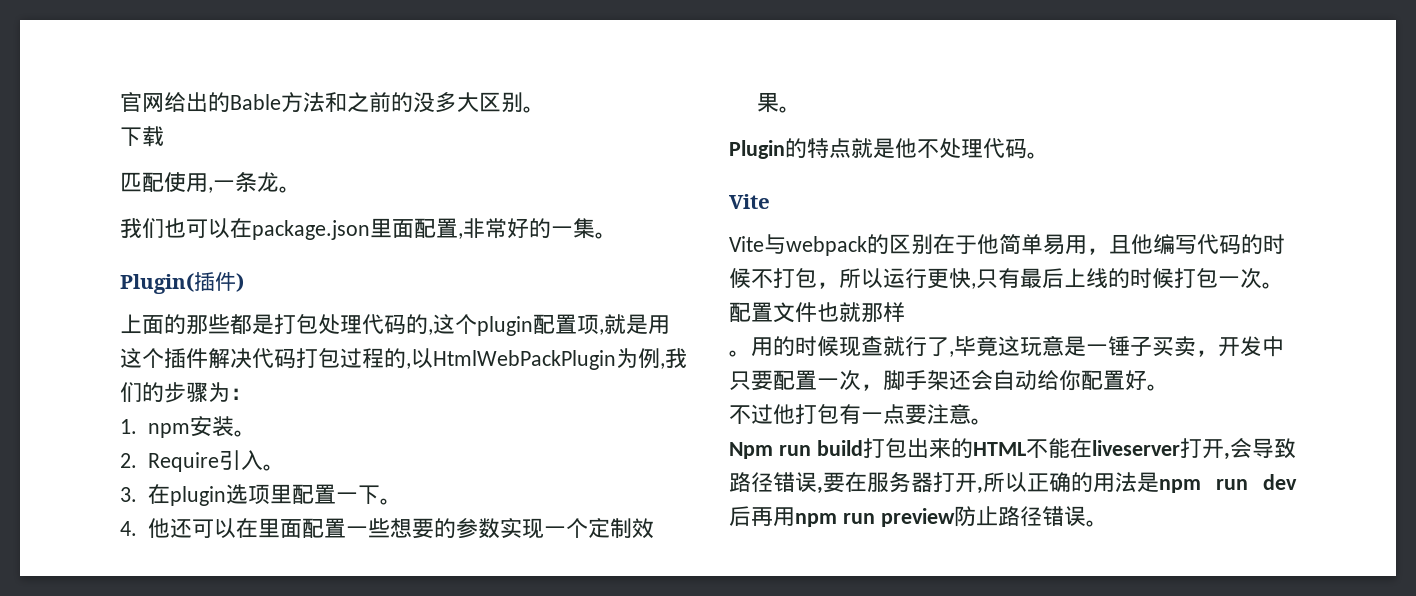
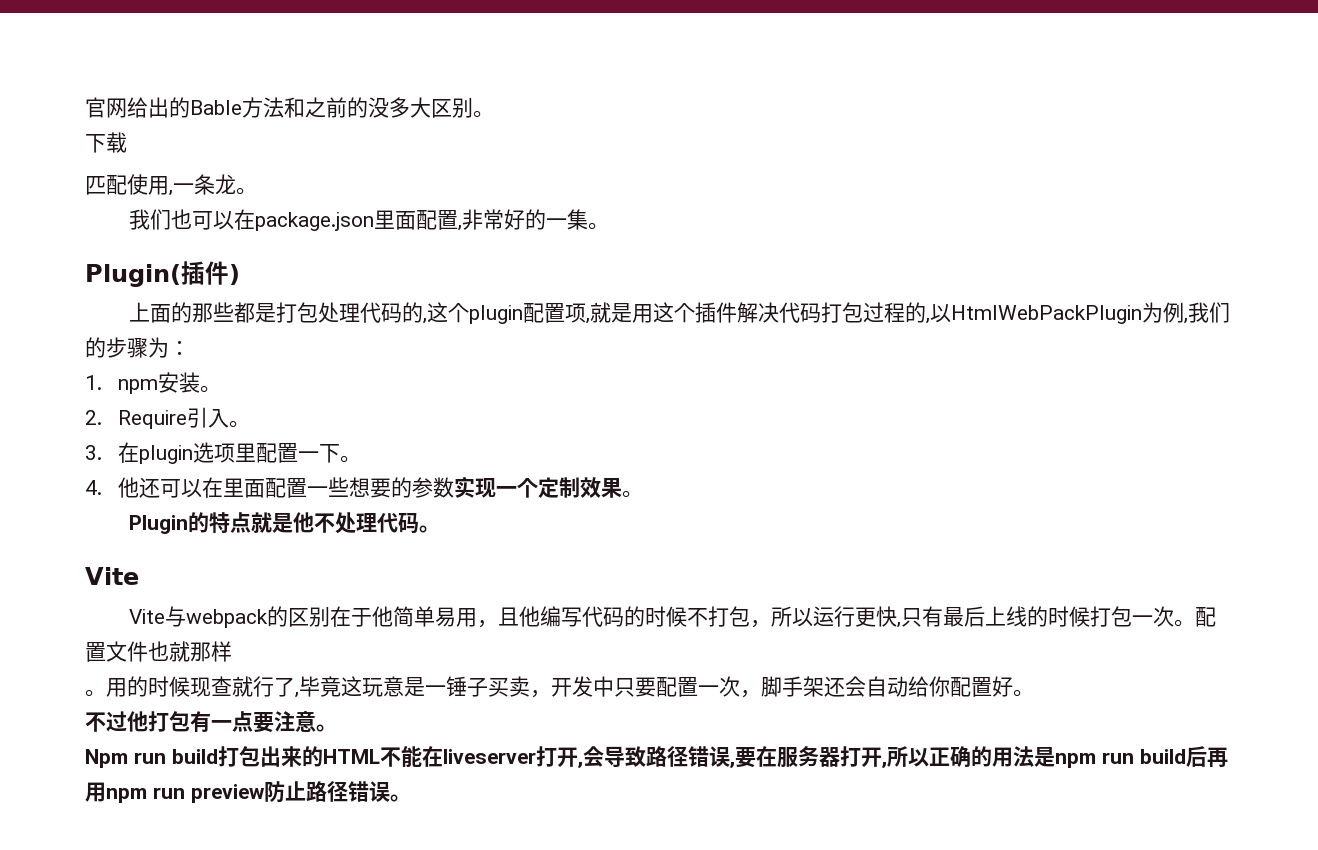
[1263,474,1297,490] dev -> [1140,749,1186,764] build

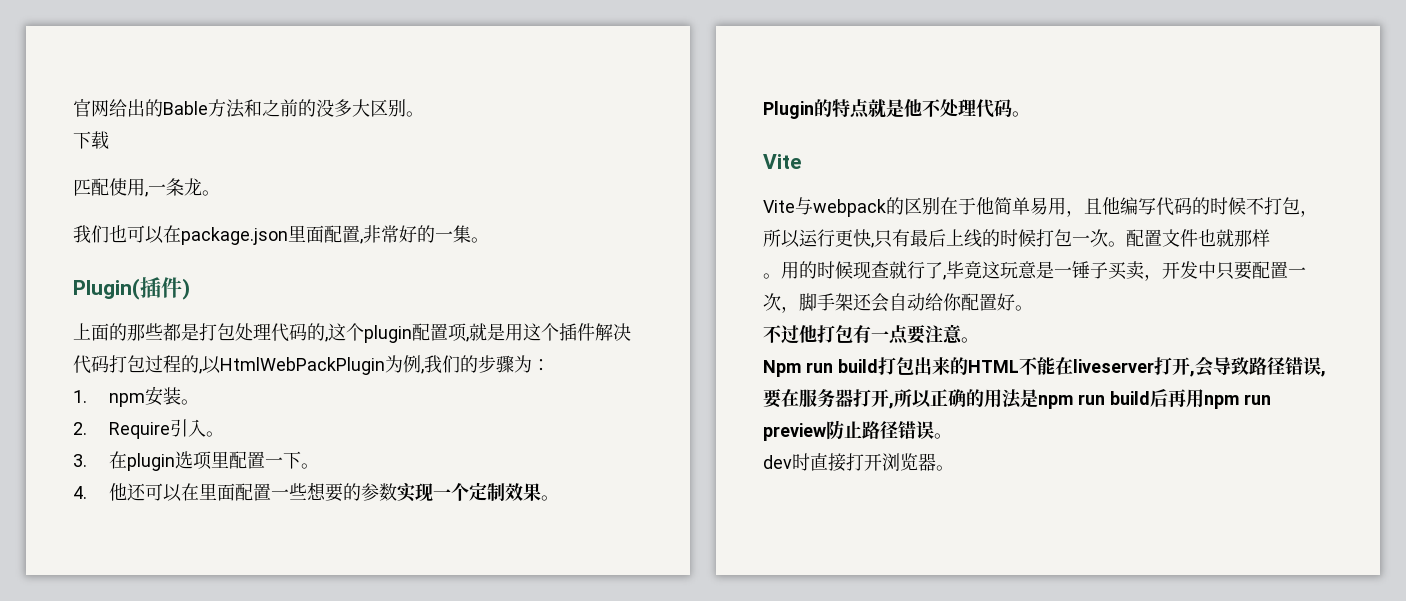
(411, 798) none -> [763,453,954,472] // dev时直接打开浏览器。

